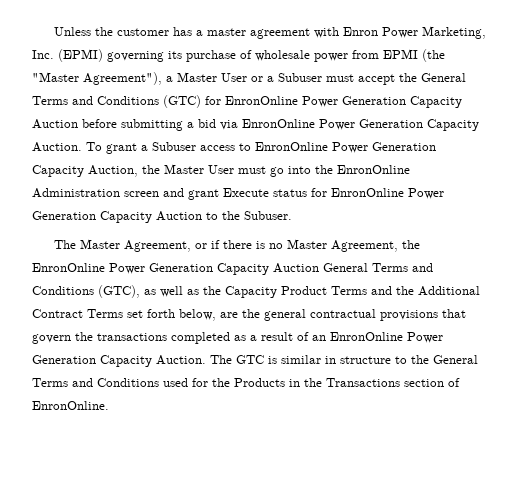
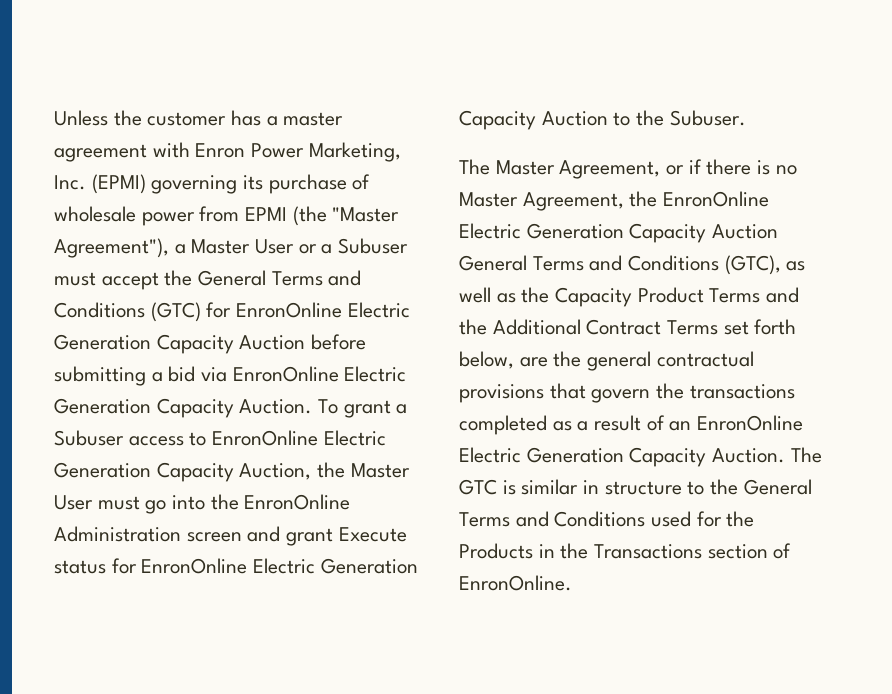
[302,96,338,107] Power -> [347,302,410,318] Electric
[319,119,355,130] Power -> [344,366,407,382] Electric
[332,142,368,153] Power -> [323,430,386,446] Electric
[408,188,444,199] Power -> [253,558,316,574] Electric
[109,263,145,274] Power -> [459,223,521,239] Electric
[407,332,443,343] Power -> [459,447,521,463] Electric

